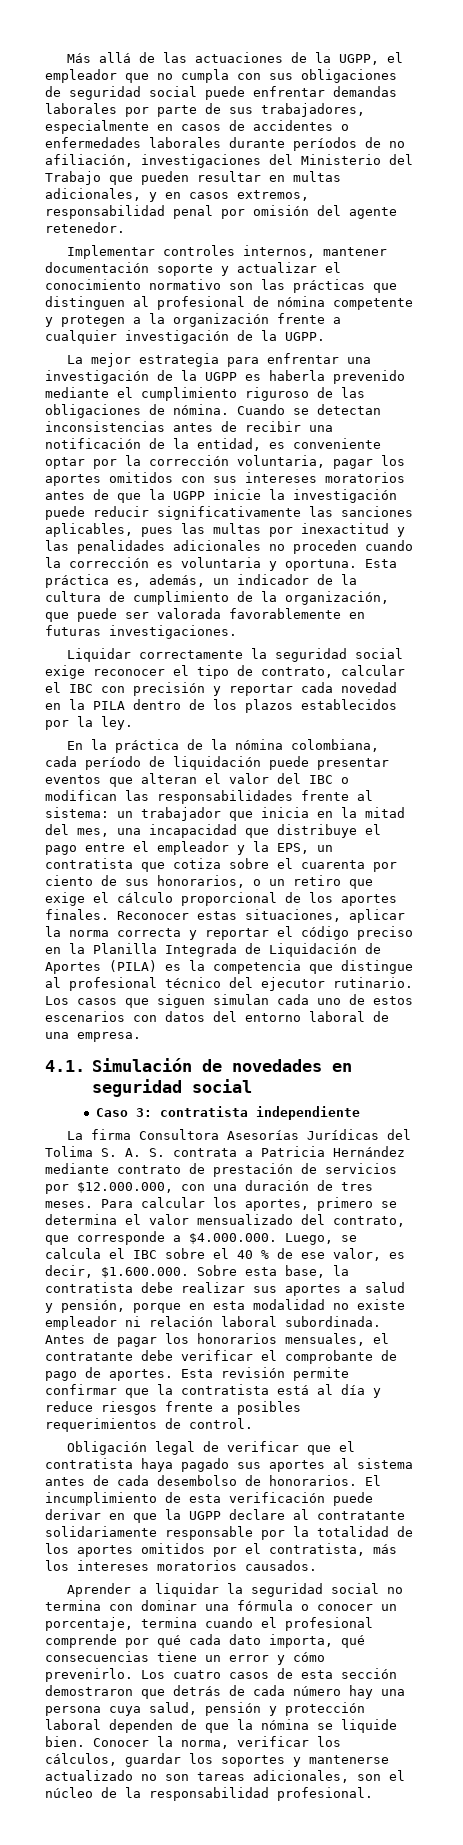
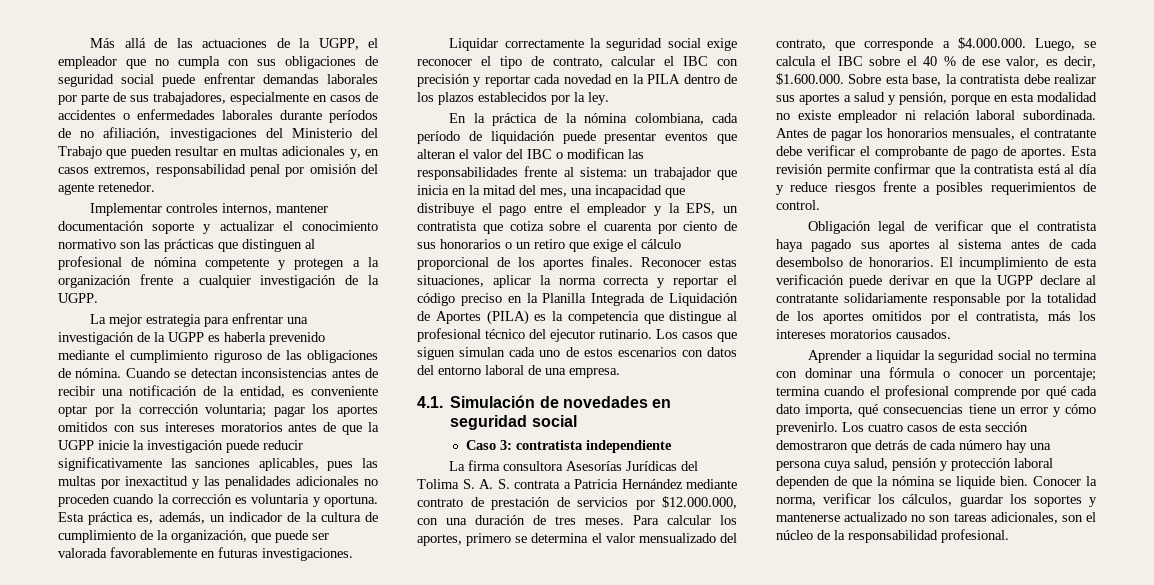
[45,188,157,202] adicionales, y -> [282,146,361,159] adicionales y,
[237,455,325,468] voluntaria, -> [205,404,267,417] voluntaria;
[157,875,245,888] honorarios, -> [440,239,501,249] honorarios
[139,1129,220,1140] Consultora -> [503,461,564,471] consultora
[45,1617,133,1631] porcentaje, -> [1034,368,1096,381] porcentaje;

